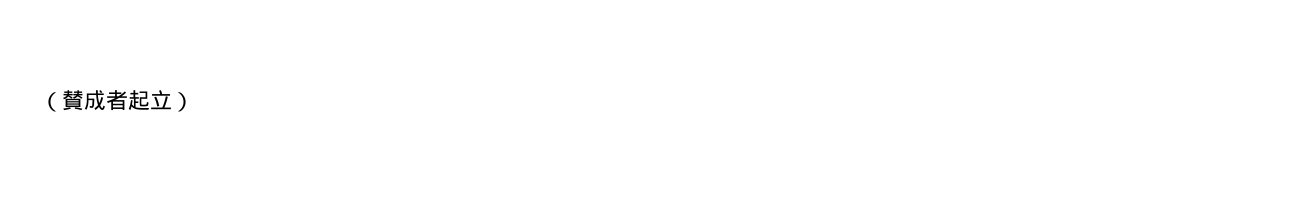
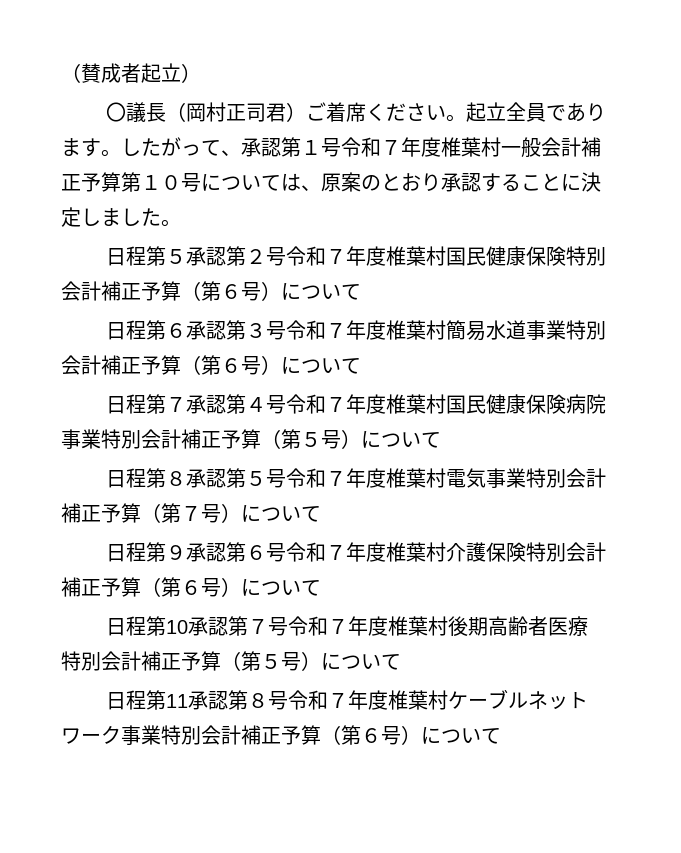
(194, 102) none -> [105,102,606,122] [61,137,601,157] [61,172,601,192] [61,207,181,227] [105,246,606,266] [61,281,361,301] [105,320,606,341] [61,355,361,375] [105,394,606,414] [61,429,441,449] [105,468,606,488] [61,503,321,523] [105,542,606,562] [61,577,321,597] [105,616,588,636] [61,651,401,671] [105,689,588,710] [61,725,501,745] // 〇議長（岡村正司君）ご着席ください。起立全員であります。したがって、承認第１号令和７年度椎葉村一般会計補正予算第１０号については、原案のとおり承認することに決定しました。 // 日程第５承認第２号令和７年度椎葉村国民健康保険特別会計補正予算（第６号）について // 日程第６承認第３号令和７年度椎葉村簡易水道事業特別会計補正予算（第６号）について // 日程第７承認第４号令和７年度椎葉村国民健康保険病院事業特別会計補正予算（第５号）について // 日程第８承認第５号令和７年度椎葉村電気事業特別会計補正予算（第７号）について // 日程第９承認第６号令和７年度椎葉村介護保険特別会計補正予算（第６号）について // 日程第10承認第７号令和７年度椎葉村後期高齢者医療特別会計補正予算（第５号）について // 日程第11承認第８号令和７年度椎葉村ケーブルネットワーク事業特別会計補正予算（第６号）について

